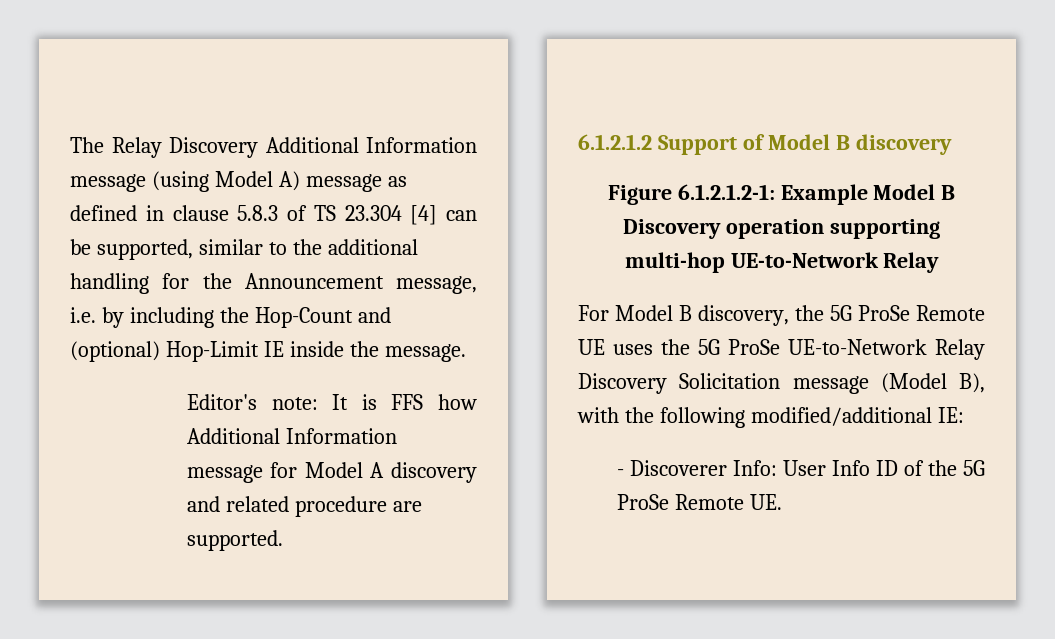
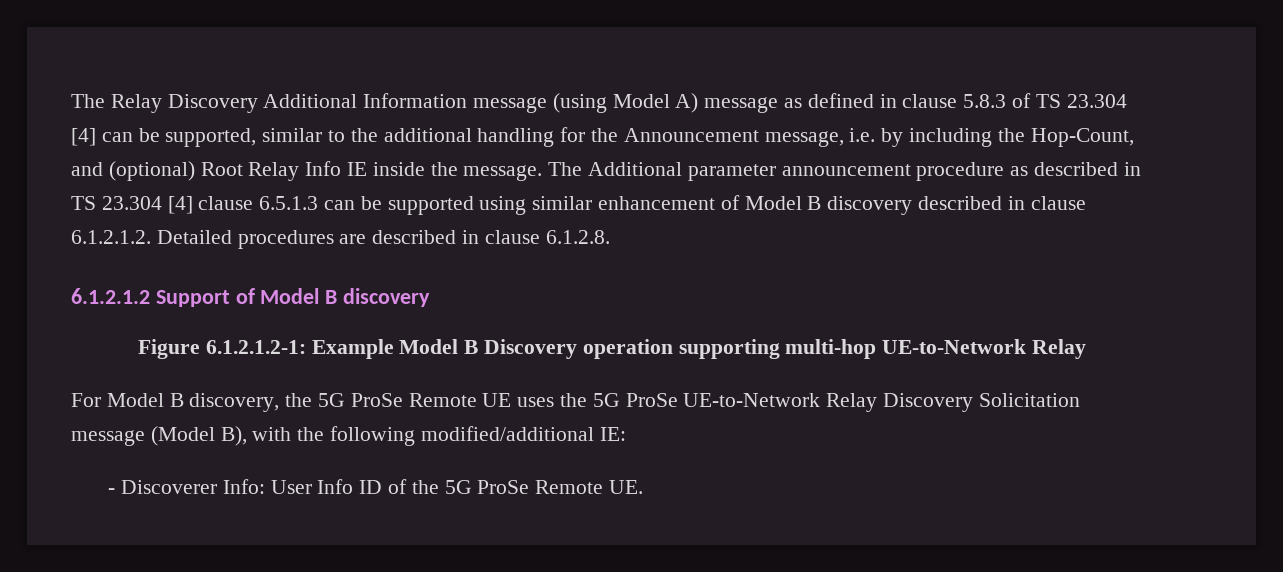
[254,307,353,328] Hop-Count -> [1030,128,1134,147] Hop-Count,
[165,341,259,362] Hop-Limit -> [200,161,342,181] Root Relay Info
[186,394,477,410] [186,428,397,444] [186,462,477,483] [186,496,422,517] [186,530,283,551] // Editor's note: It is FFS how Additional Information message for Model A discovery and related procedure are supported. -> [548,162,1141,181] [71,195,1086,215] [71,230,610,249] The Additional parameter announcement procedure as described in TS 23.304 [4] clause 6.5.1.3 can be supported using similar enhancement of Model B discovery described in clause 6.1.2.1.2. Detailed procedures are described in clause 6.1.2.8.

